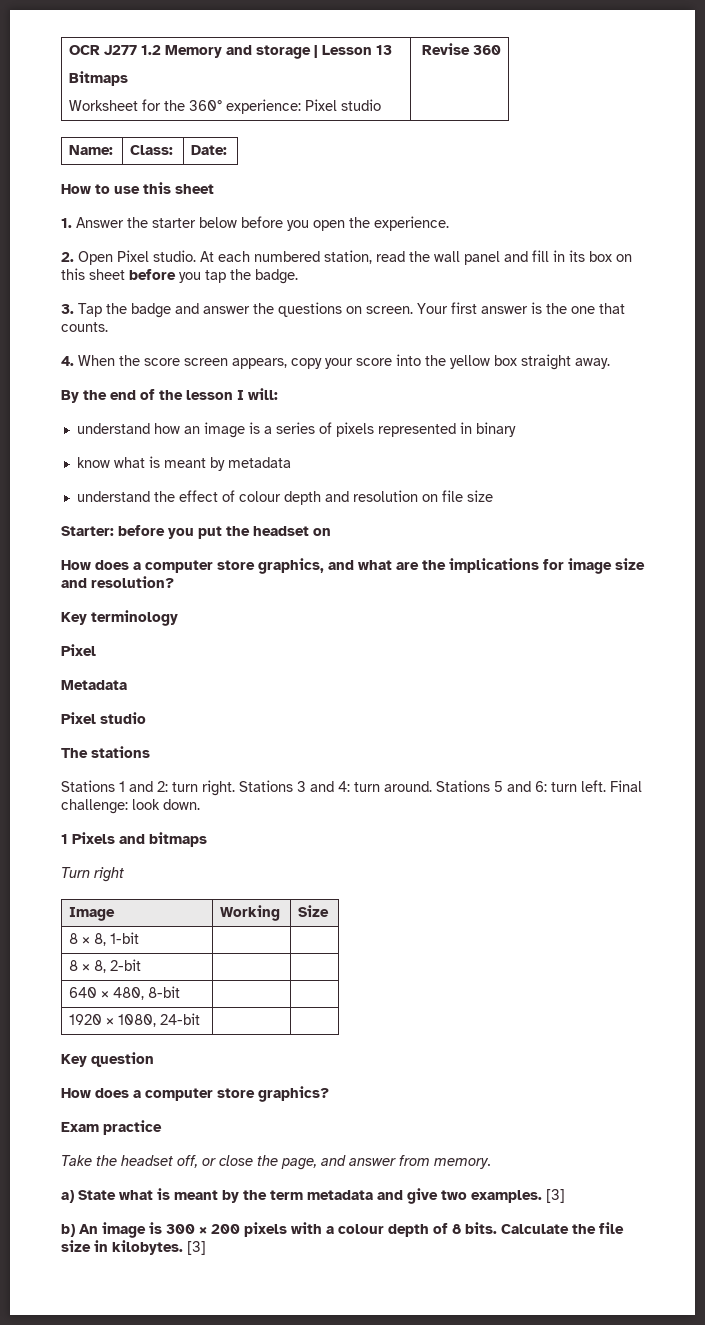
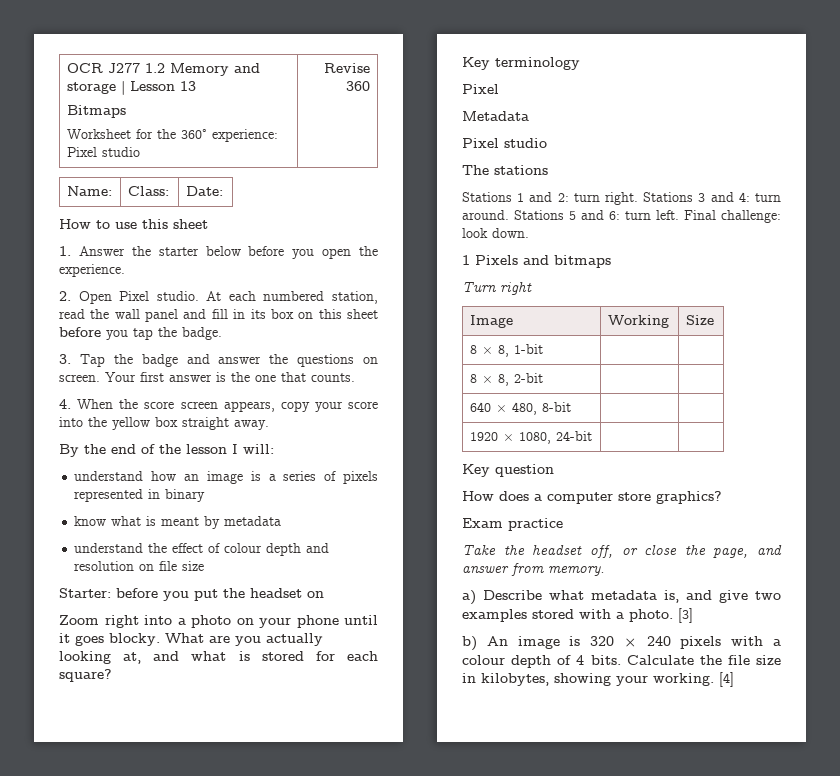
[61,558,645,574] [61,576,174,588] How does a computer store graphics, and what are the implications for image size and resolution? -> [59,615,378,628] [59,633,323,646] [59,651,378,664] [59,669,112,682] Zoom right into a photo on your phone until it goes blocky. What are you actually looking at, and what is stored for each square?
[78,1188,542,1204] State what is meant by the term metadata and give two examples. -> [483,590,781,603] [462,609,673,622] Describe what metadata is, and give two examples stored with a photo.
[166,1224,240,1234] 300 × 200 -> [590,636,671,647] 320 × 240
[452,1224,461,1234] 8 -> [576,655,585,665] 4
[112,1240,206,1255] kilobytes. [3] -> [481,672,734,687] kilobytes, showing your working. [4]

